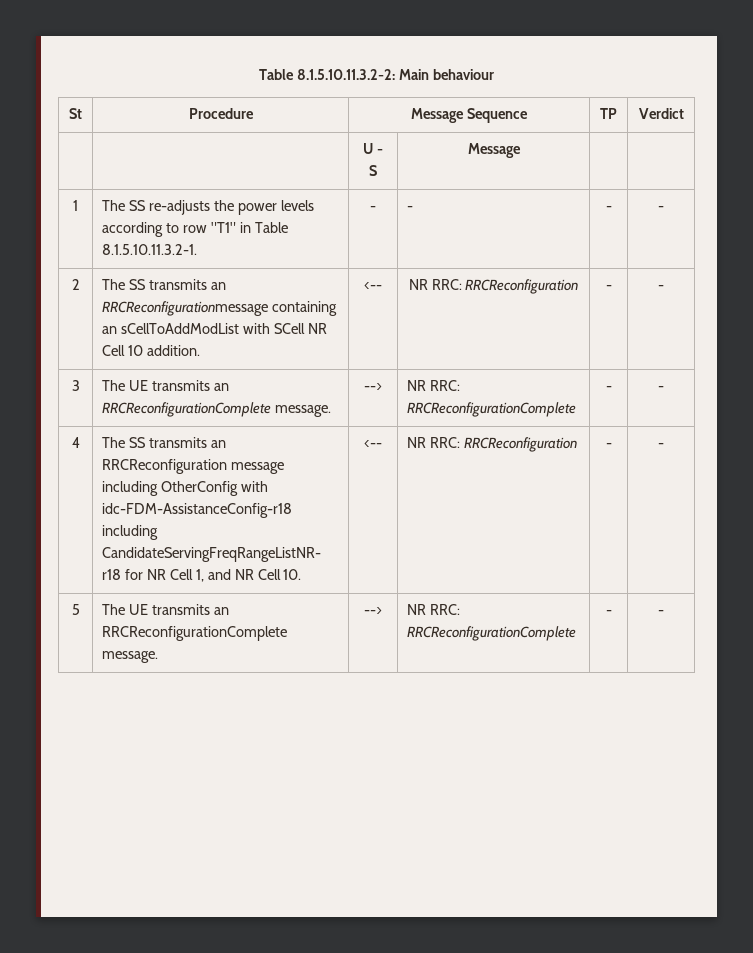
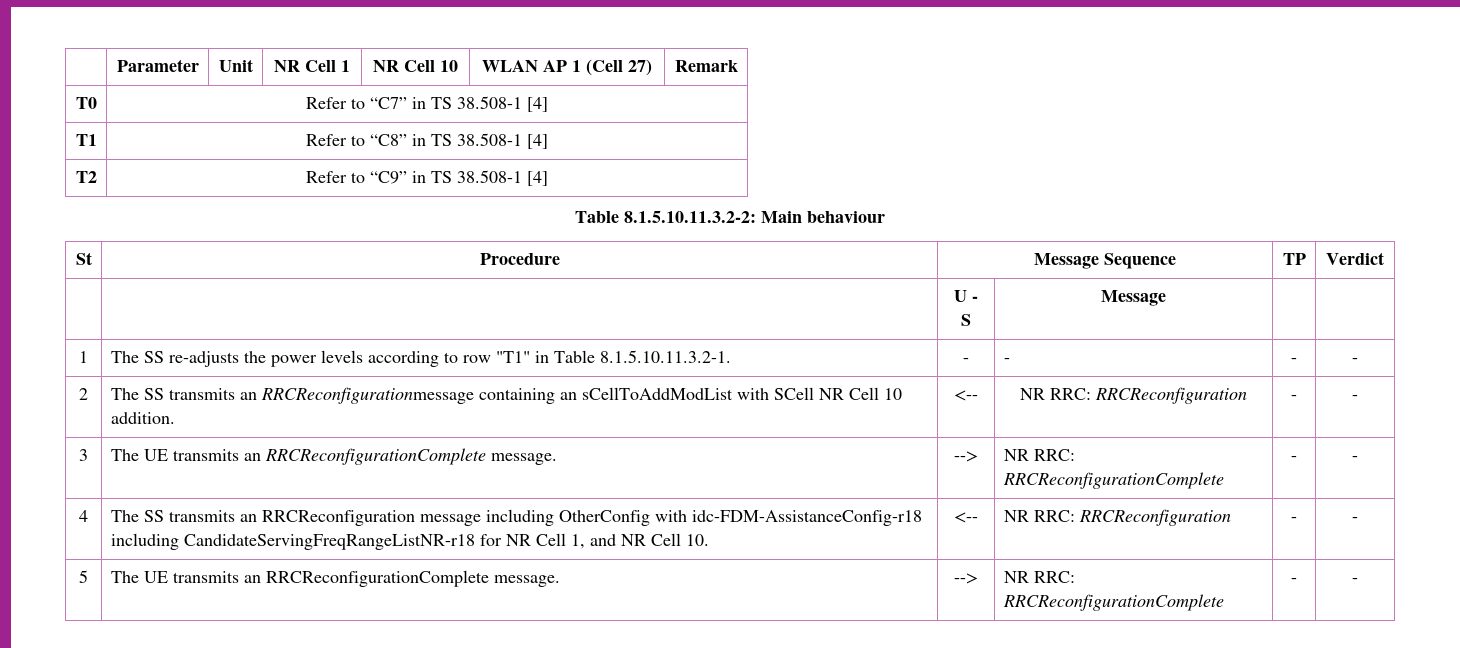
(259, 74) none -> [116,59,199,72] [218,59,253,72] [274,60,350,72] [373,60,458,72] [482,59,652,76] [674,60,738,72] [75,97,97,109] [306,96,548,112] [75,134,97,146] [306,133,548,149] [75,171,97,183] [306,170,548,186] | Parameter | Unit | NR Cell 1 | NR Cell 10 | WLAN AP 1 (Cell 27) | Remark // T0 | Refer to “C7” in TS 38.508-1 [4] // T1 | Refer to “C8” in TS 38.508-1 [4] // T2 | Refer to “C9” in TS 38.508-1 [4] //

